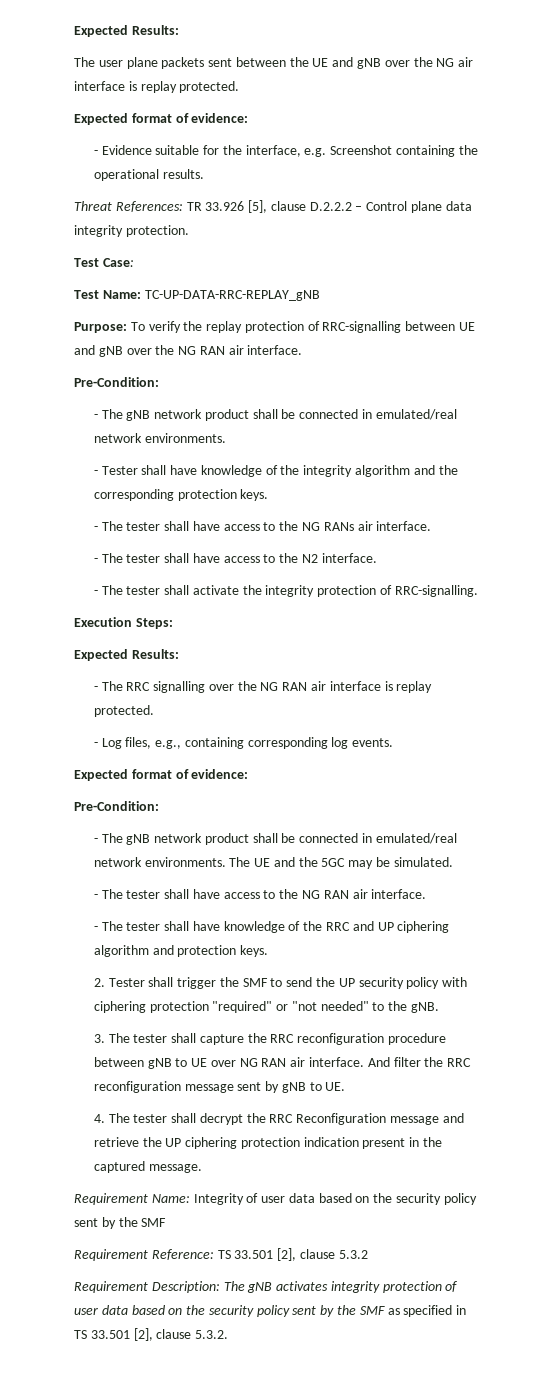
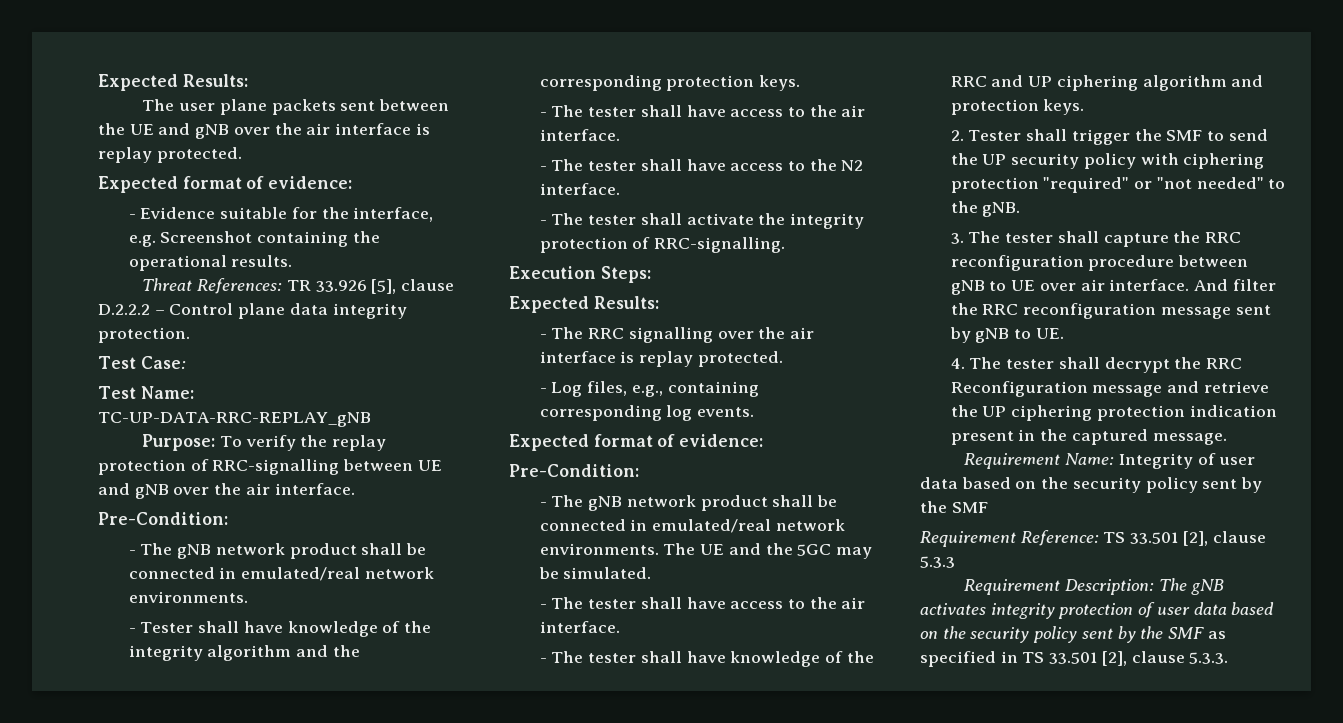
[436,58,455,67] NG -> (302, 129) none
[178,346,225,355] NG RAN -> (242, 489) none
[301,522,354,531] NG RANs -> (837, 111) none
[260,682,308,691] NG RAN -> (786, 333) none
[301,890,349,899] NG RAN -> (837, 603) none
[239,1058,287,1067] NG RAN -> (1076, 287) none
[338,1250,368,1259] 5.3.2 -> [920,556,955,568] 5.3.3
[195,1330,229,1339] 5.3.2. -> [1189,652,1229,664] 5.3.3.

